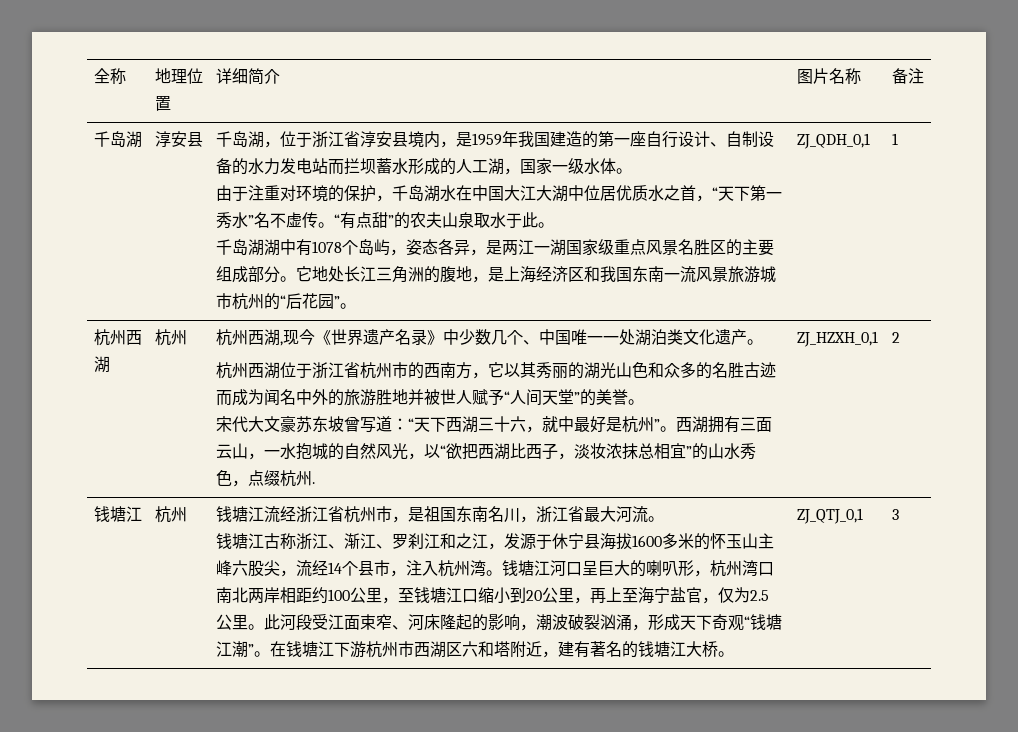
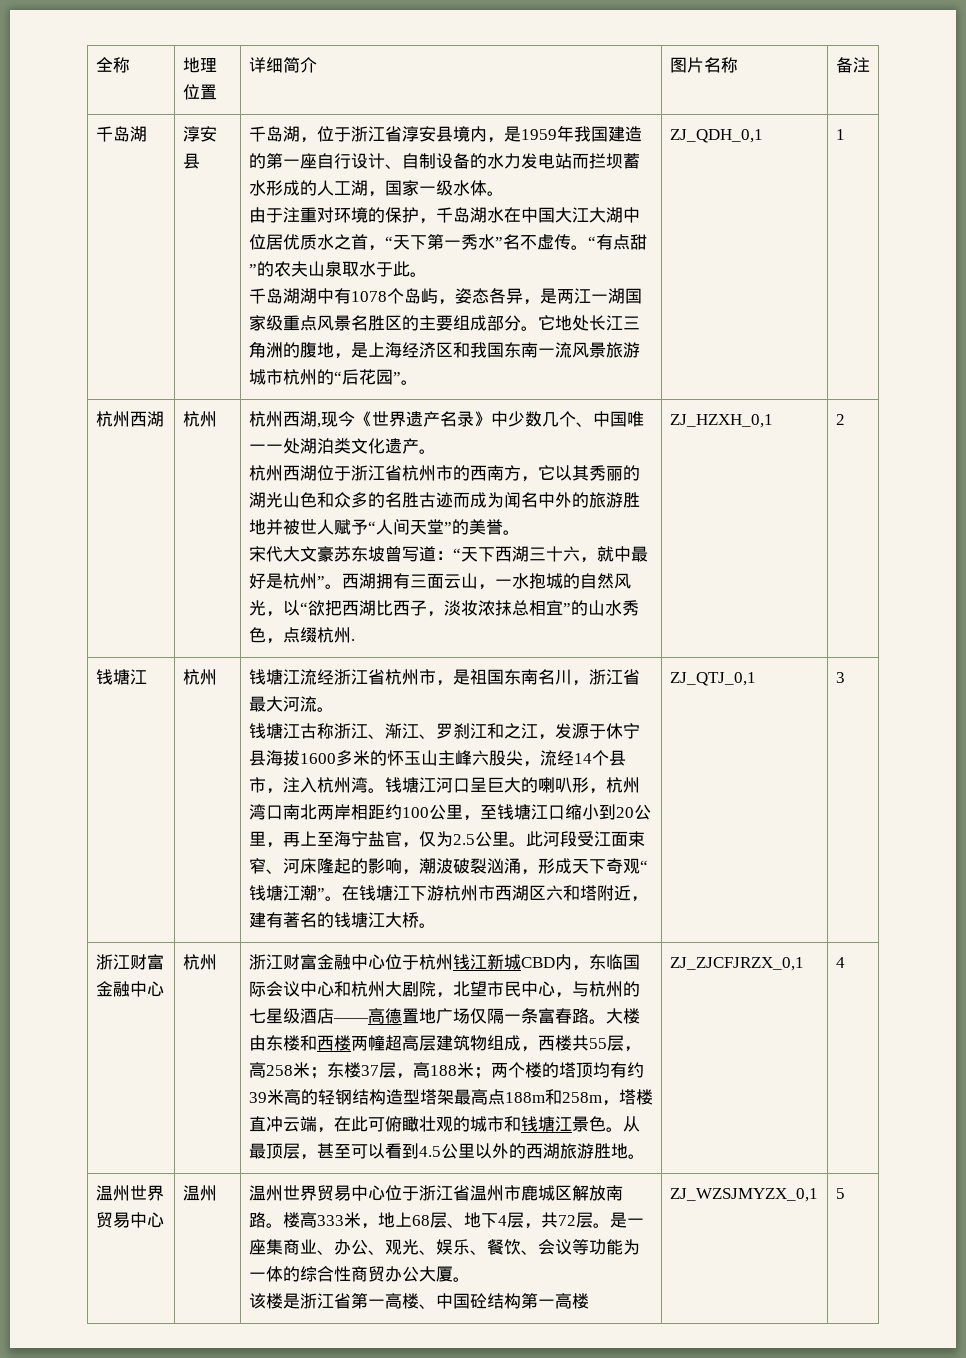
(899, 514) none -> [95,954,164,970] [95,981,164,997] [182,954,217,970] [248,954,640,971] [248,981,640,998] [248,1008,640,1024] [248,1035,641,1052] [248,1062,644,1079] [248,1089,653,1106] [248,1116,640,1133] [248,1143,645,1160] [669,957,804,971] [835,957,845,968] [95,1185,164,1201] [95,1212,164,1228] [182,1185,217,1201] [248,1185,623,1201] [248,1212,644,1229] [248,1239,640,1255] [248,1266,470,1282] [248,1293,589,1309] [669,1188,818,1202] [835,1188,845,1199] // 浙江财富金融中心 | 杭州 | 浙江财富金融中心位于杭州钱江新城CBD内，东临国际会议中心和杭州大剧院，北望市民中心，与杭州的七星级酒店——高德置地广场仅隔一条富春路。大楼由东楼和西楼两幢超高层建筑物组成，西楼共55层，高258米；东楼37层，高188米；两个楼的塔顶均有约39米高的轻钢结构造型塔架最高点188m和258m，塔楼直冲云端，在此可俯瞰壮观的城市和钱塘江景色。从最顶层，甚至可以看到4.5公里以外的西湖旅游胜地。 | ZJ_ZJCFJRZX_0,1 | 4 // 温州世界贸易中心 | 温州 | 温州世界贸易中心位于浙江省温州市鹿城区解放南路。楼高333米，地上68层、地下4层，共72层。是一座集商业、办公、观光、娱乐、餐饮、会议等功能为一体的综合性商贸办公大厦。 // 该楼是浙江省第一高楼、中国砼结构第一高楼 | ZJ_WZSJMYZX_0,1 | 5

